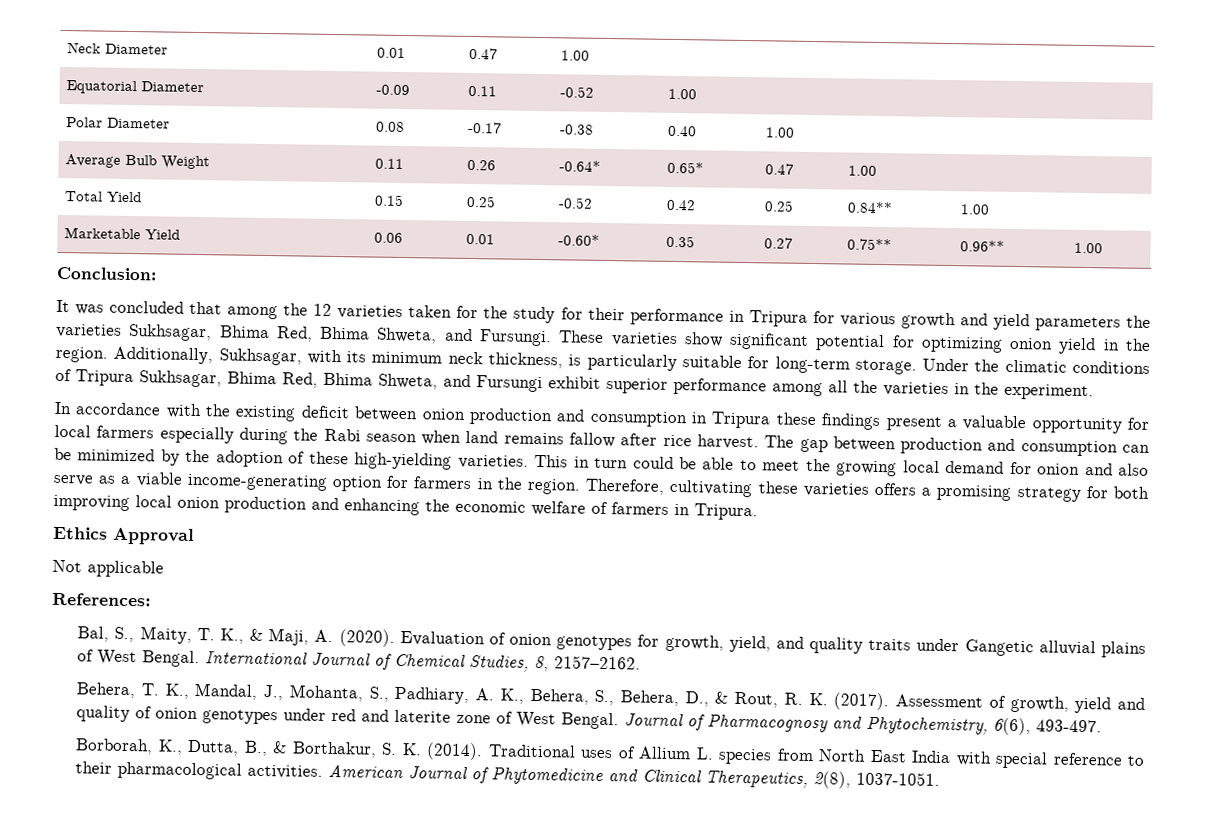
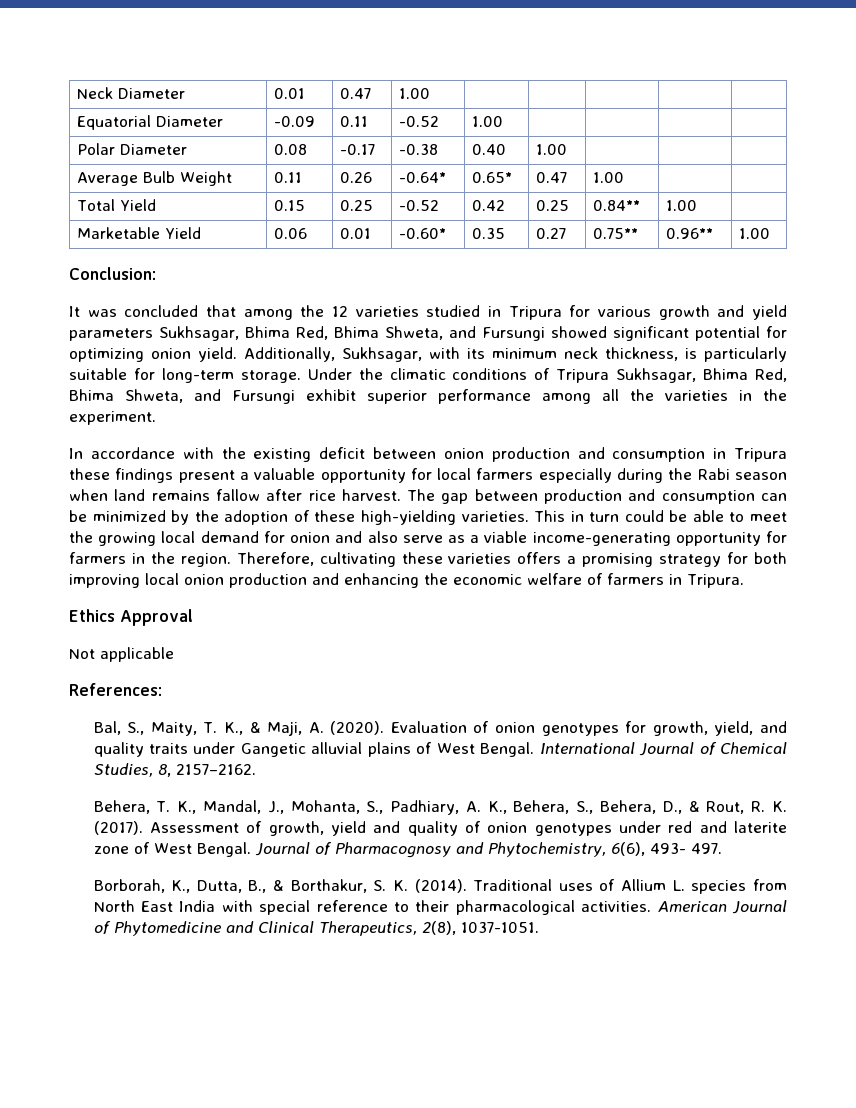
[408,305,724,326] taken for the study for their performance -> [426,305,481,317] studied
[1126,315,1152,328] [56,323,723,347] the varieties Sukhsagar, Bhima Red, Bhima Shweta, and Fursungi. These varieties show -> [159,326,607,341] Sukhsagar, Bhima Red, Bhima Shweta, and Fursungi showed
[1058,337,1152,355] [55,346,108,363] yield in the region. -> [198,347,237,362] yield.
[332,476,383,492] option -> [675,532,761,546] opportunity
[1036,719,1103,733] 493-497. -> [649,843,722,854] 493- 497.

